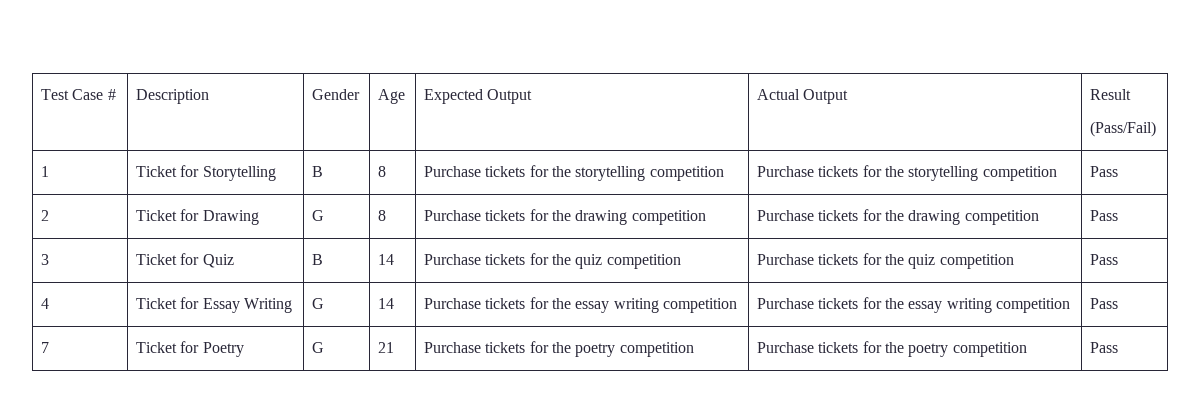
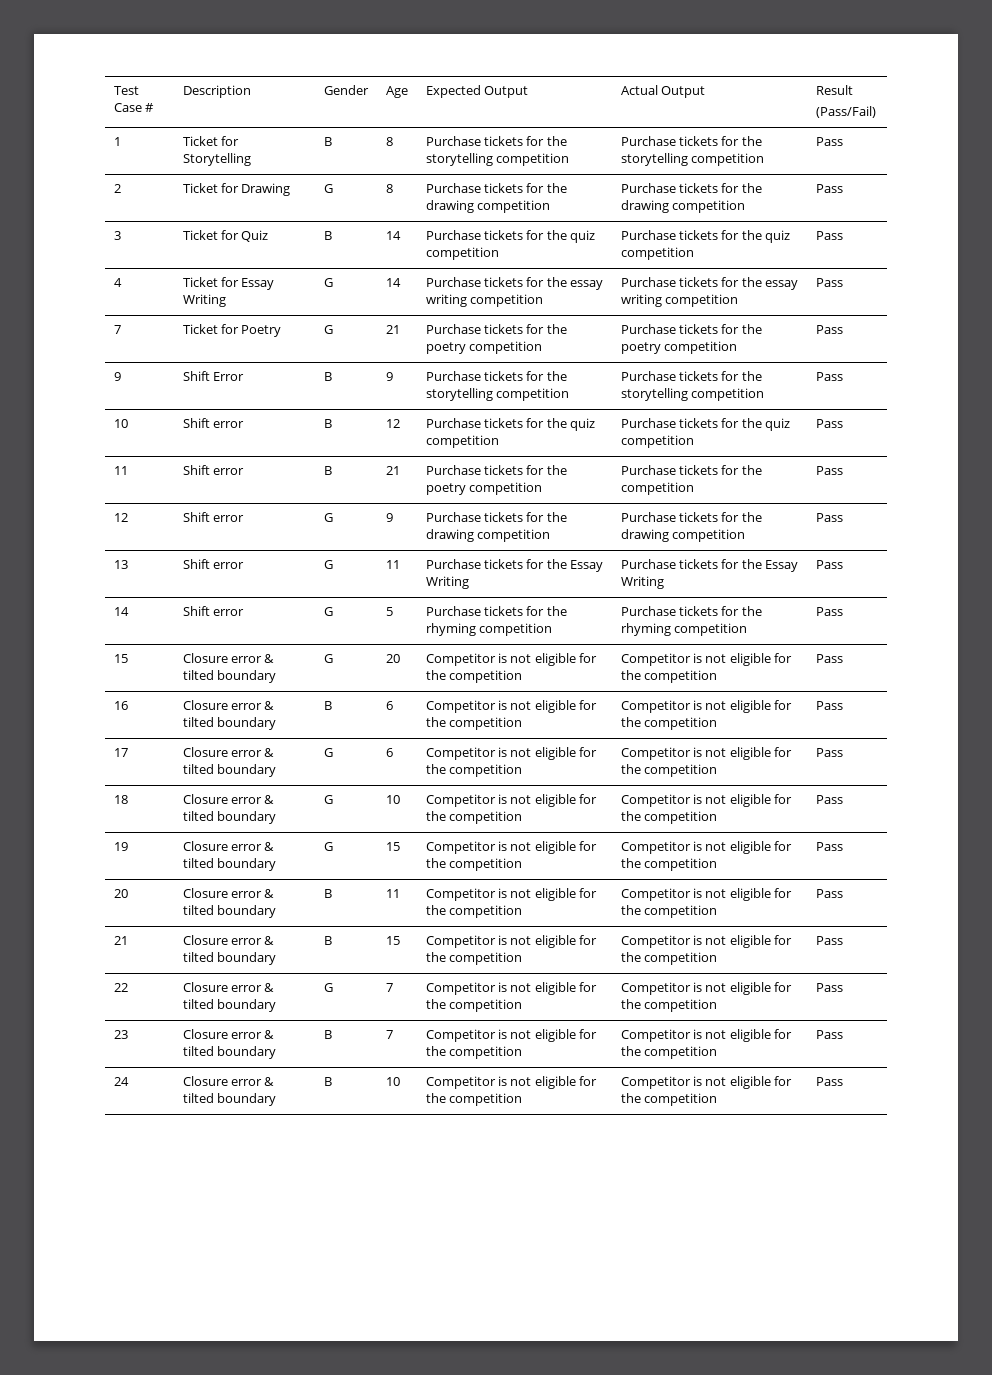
(1119, 347) none -> [113,372,121,381] [182,371,245,381] [323,372,332,381] [385,372,393,381] [425,371,567,381] [425,388,570,401] [620,371,762,381] [620,388,765,401] [815,372,843,381] [113,419,128,428] [182,418,245,428] [323,419,332,428] [385,419,400,428] [425,418,596,431] [425,435,499,448] [620,418,791,431] [620,435,694,448] [815,419,843,428] [113,466,128,475] [182,465,245,475] [323,466,332,475] [385,466,400,475] [425,465,567,475] [425,482,543,495] [620,465,762,475] [620,482,694,495] [815,466,843,475] [113,513,128,522] [182,512,245,522] [323,513,333,522] [385,513,393,522] [425,512,567,522] [425,529,551,542] [620,512,762,522] [620,529,746,542] [815,513,843,522] [113,560,128,569] [182,559,245,569] [323,560,333,569] [385,560,400,569] [425,559,604,572] [425,576,469,589] [620,559,799,572] [620,576,664,589] [815,560,843,569] [113,607,129,616] [182,606,245,616] [323,607,333,616] [385,607,393,616] [425,606,567,616] [425,623,553,636] [620,606,762,616] [620,623,748,636] [815,607,843,616] [113,654,128,663] [182,653,275,663] [182,670,277,683] [323,654,333,663] [385,654,400,663] [425,653,598,666] [425,670,523,683] [620,653,793,666] [620,670,718,683] [815,654,843,663] [113,701,128,710] [182,700,275,710] [182,717,277,730] [323,701,332,710] [385,701,393,710] [425,700,598,713] [425,717,523,730] [620,700,793,713] [620,717,718,730] [815,701,843,710] [113,748,128,757] [182,747,275,757] [182,764,277,777] [323,748,333,757] [385,748,393,757] [425,747,598,760] [425,764,523,777] [620,747,793,760] [620,764,718,777] [815,748,843,757] [113,795,128,804] [182,794,275,804] [182,811,277,824] [323,795,333,804] [385,795,400,804] [425,794,598,807] [425,811,523,824] [620,794,793,807] [620,811,718,824] [815,795,843,804] [113,842,128,851] [182,841,275,851] [182,858,277,871] [323,842,333,851] [385,842,400,851] [425,841,598,854] [425,858,523,871] [620,841,793,854] [620,858,718,871] [815,842,843,851] [113,889,128,898] [182,888,275,898] [182,905,277,918] [323,889,332,898] [385,889,400,898] [425,888,598,901] [425,905,523,918] [620,888,793,901] [620,905,718,918] [815,889,843,898] [113,936,128,945] [182,935,275,945] [182,952,277,965] [323,936,332,945] [385,936,400,945] [425,935,598,948] [425,952,523,965] [620,935,793,948] [620,952,718,965] [815,936,843,945] [113,983,128,992] [182,982,275,992] [182,999,277,1012] [323,983,333,992] [385,983,393,992] [425,982,598,995] [425,999,523,1012] [620,982,793,995] [620,999,718,1012] [815,983,843,992] [113,1030,128,1039] [182,1029,275,1039] [182,1046,277,1059] [323,1030,332,1039] [385,1030,393,1039] [425,1029,598,1042] [425,1046,523,1059] [620,1029,793,1042] [620,1046,718,1059] [815,1030,843,1039] [113,1077,129,1086] [182,1076,275,1086] [182,1093,277,1106] [323,1077,332,1086] [385,1077,400,1086] [425,1076,598,1089] [425,1093,523,1106] [620,1076,793,1089] [620,1093,718,1106] [815,1077,843,1086] // 9 | Shift Error | B | 9 | Purchase tickets for the storytelling competition | Purchase tickets for the storytelling competition | Pass // 10 | Shift error | B | 12 | Purchase tickets for the quiz competition | Purchase tickets for the quiz competition | Pass // 11 | Shift error | B | 21 | Purchase tickets for the poetry competition | Purchase tickets for the competition | Pass // 12 | Shift error | G | 9 | Purchase tickets for the drawing competition | Purchase tickets for the drawing competition | Pass // 13 | Shift error | G | 11 | Purchase tickets for the Essay Writing | Purchase tickets for the Essay Writing | Pass // 14 | Shift error | G | 5 | Purchase tickets for the rhyming competition | Purchase tickets for the rhyming competition | Pass // 15 | Closure error & tilted boundary | G | 20 | Competitor is not eligible for the competition | Competitor is not eligible for the competition | Pass // 16 | Closure error & tilted boundary | B | 6 | Competitor is not eligible for the competition | Competitor is not eligible for the competition | Pass // 17 | Closure error & tilted boundary | G | 6 | Competitor is not eligible for the competition | Competitor is not eligible for the competition | Pass // 18 | Closure error & tilted boundary | G | 10 | Competitor is not eligible for the competition | Competitor is not eligible for the competition | Pass // 19 | Closure error & tilted boundary | G | 15 | Competitor is not eligible for the competition | Competitor is not eligible for the competition | Pass // 20 | Closure error & tilted boundary | B | 11 | Competitor is not eligible for the competition | Competitor is not eligible for the competition | Pass // 21 | Closure error & tilted boundary | B | 15 | Competitor is not eligible for the competition | Competitor is not eligible for the competition | Pass // 22 | Closure error & tilted boundary | G | 7 | Competitor is not eligible for the competition | Competitor is not eligible for the competition | Pass // 23 | Closure error & tilted boundary | B | 7 | Competitor is not eligible for the competition | Competitor is not eligible for the competition | Pass // 24 | Closure error & tilted boundary | B | 10 | Competitor is not eligible for the competition | Competitor is not eligible for the competition | Pass

